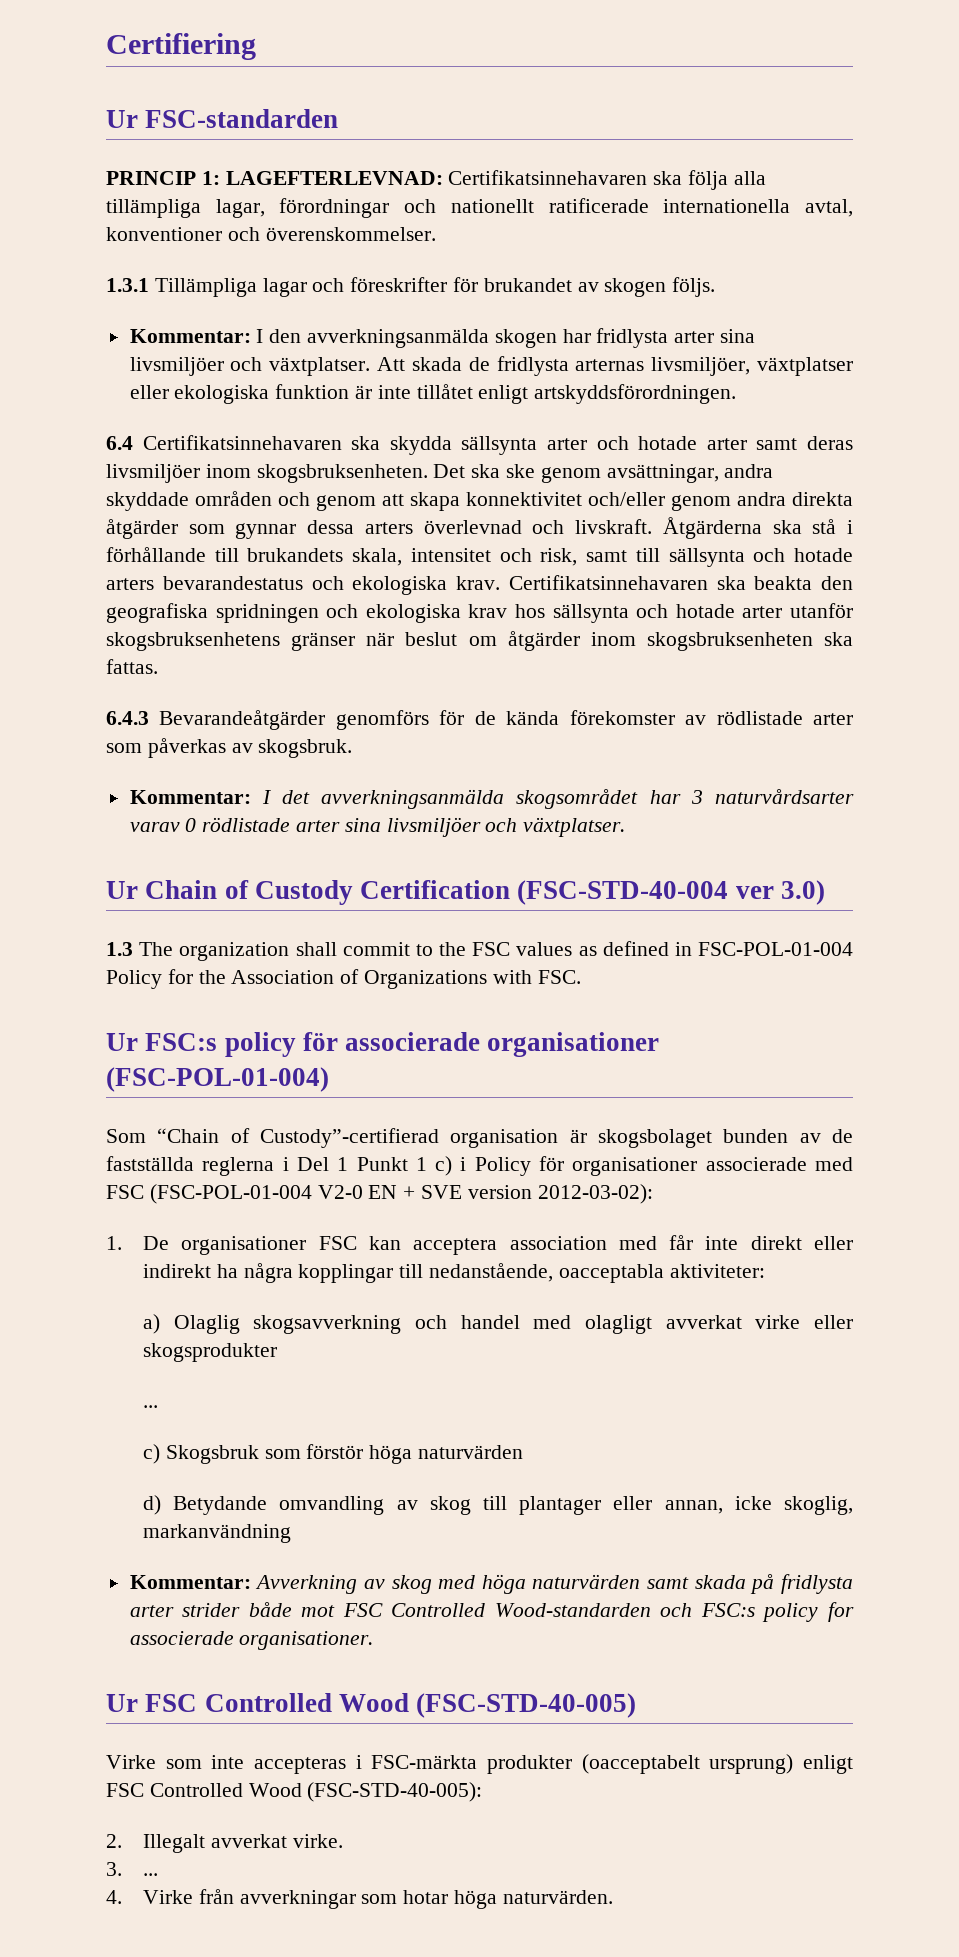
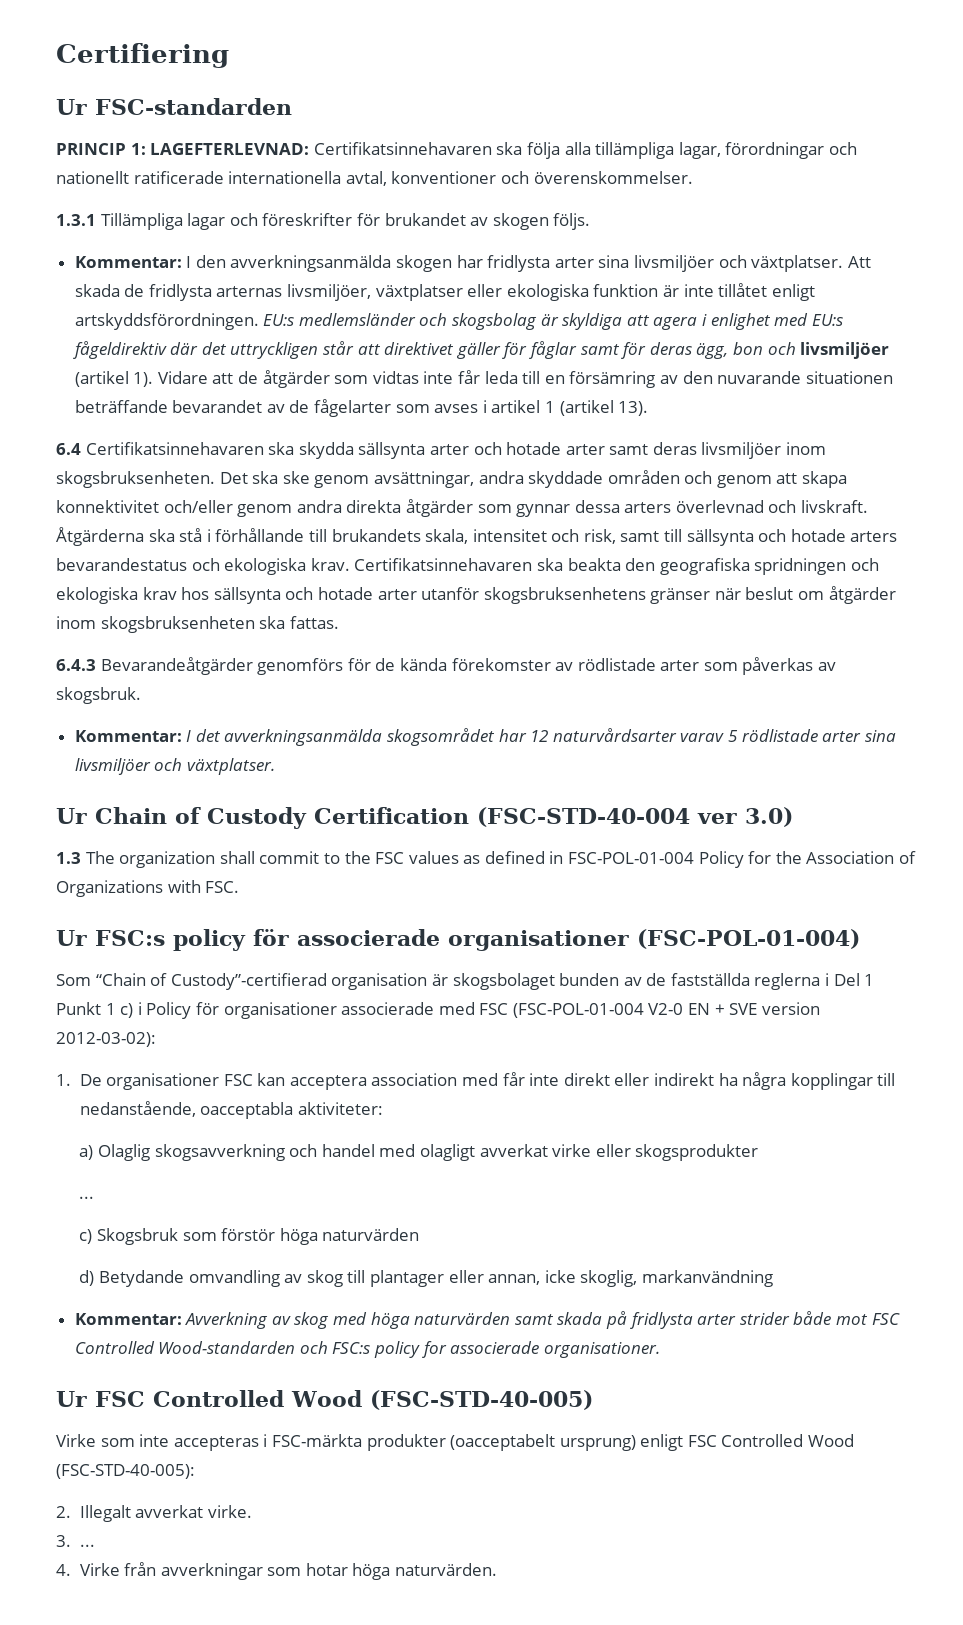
(737, 394) none -> [263,313,843,330] [72,341,890,359] [74,370,893,388] [74,399,649,417] EU:s medlemsländer och skogsbolag är skyldiga att agera i enlighet med EU:s fågeldirektiv där det uttryckligen står att direktivet gäller för fåglar samt för deras ägg, bon och livsmiljöer (artikel 1). Vidare att de åtgärder som vidtas inte får leda till en försämring av den nuvarande situationen beträffande bevarandet av de fågelarter som avses i artikel 1 (artikel 13).
[690,790,703,804] 3 -> [530,730,549,742] 12
[185,818,197,832] 0 -> [728,730,739,742] 5

